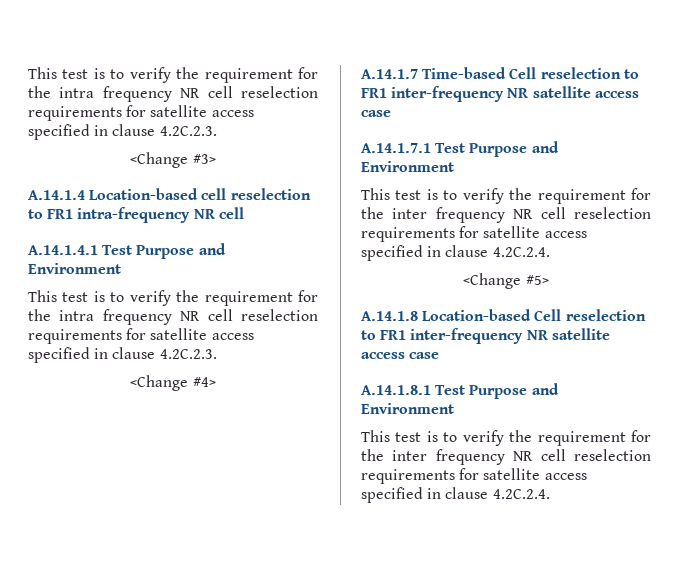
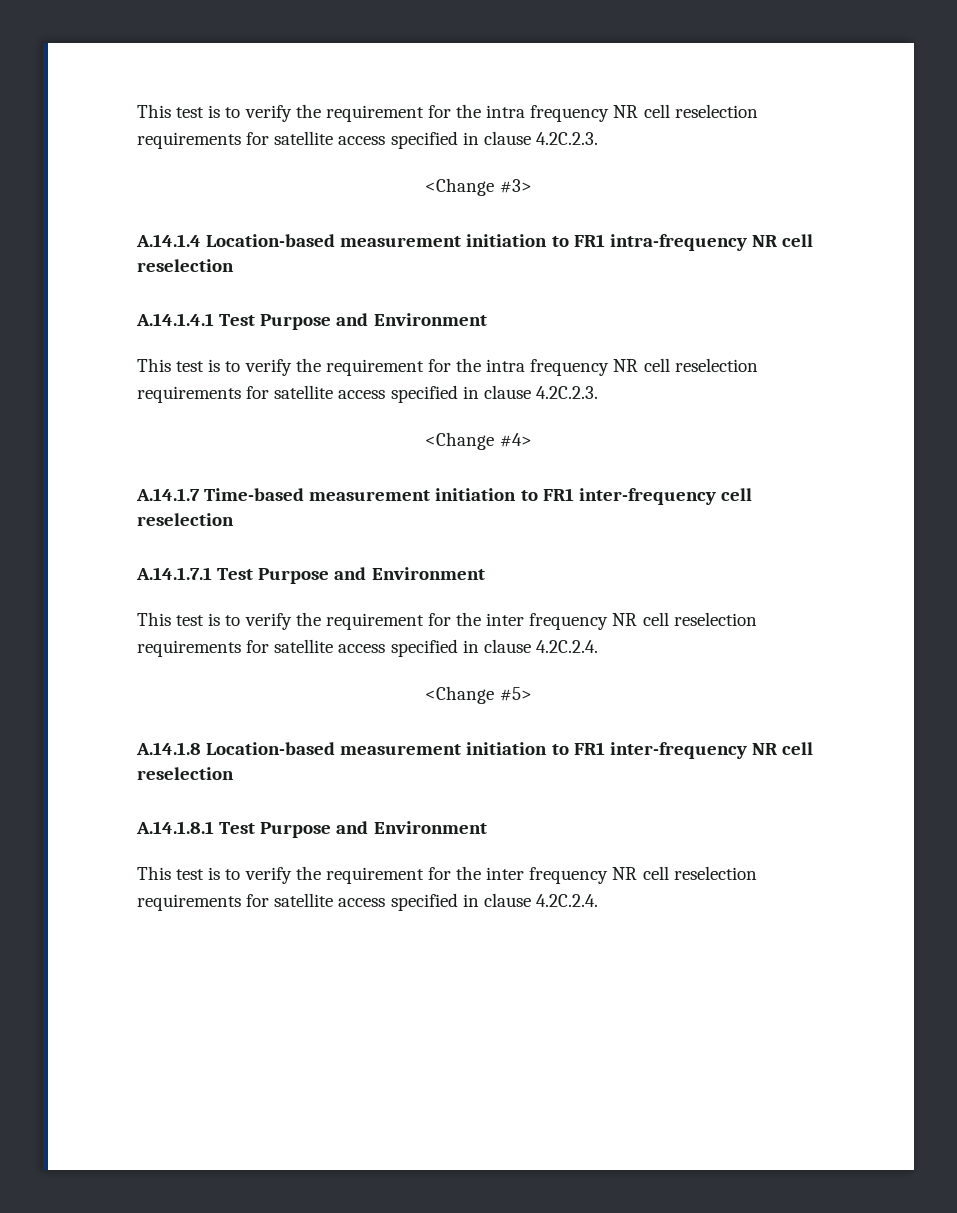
[201,188,311,200] cell reselection -> [340,234,548,247] measurement initiation
(244, 213) none -> [137,259,234,272] reselection
[509,67,639,79] [361,86,639,102] [361,110,391,117] Cell reselection to FR1 inter-frequency NR satellite access case -> [309,488,752,505] [137,513,234,526] measurement initiation to FR1 inter-frequency cell reselection
[534,309,646,321] [361,328,610,344] [361,352,440,359] Cell reselection to FR1 inter-frequency NR satellite access case -> [340,742,814,759] [137,767,234,780] measurement initiation to FR1 inter-frequency NR cell reselection

